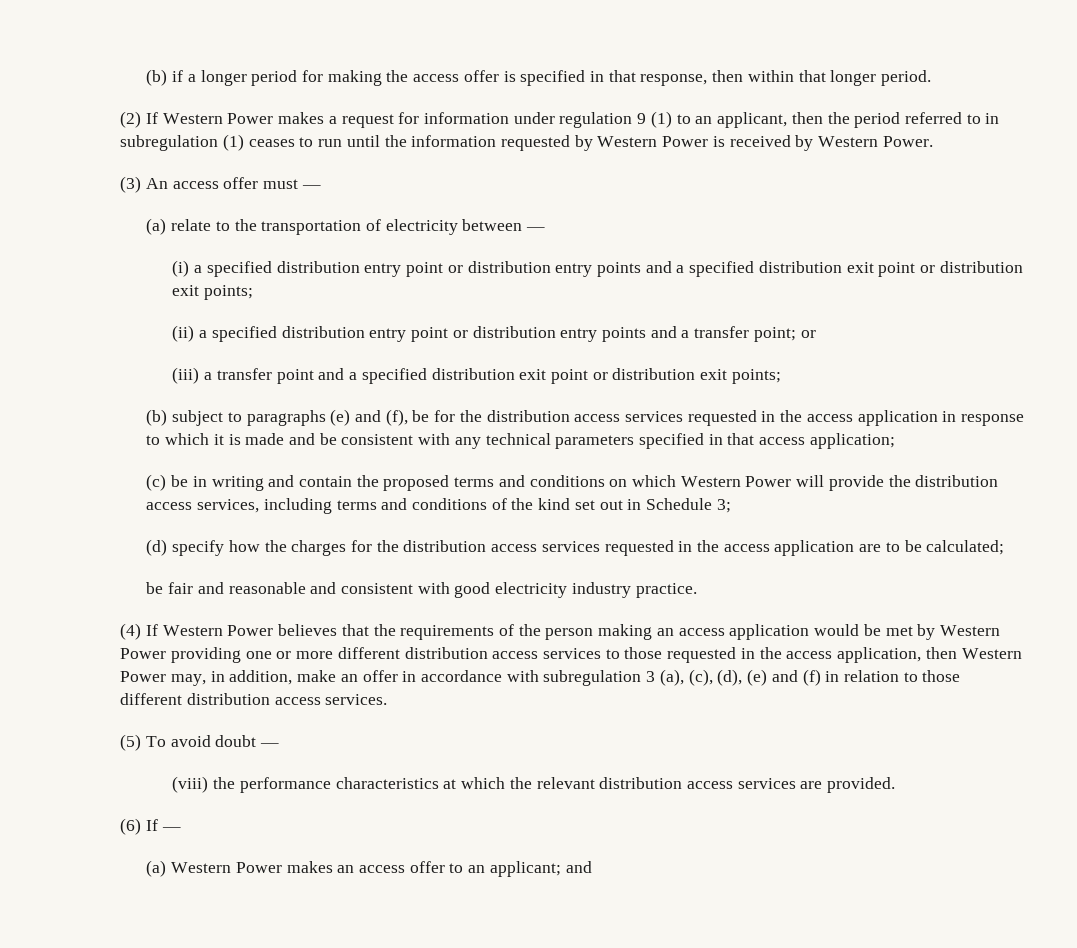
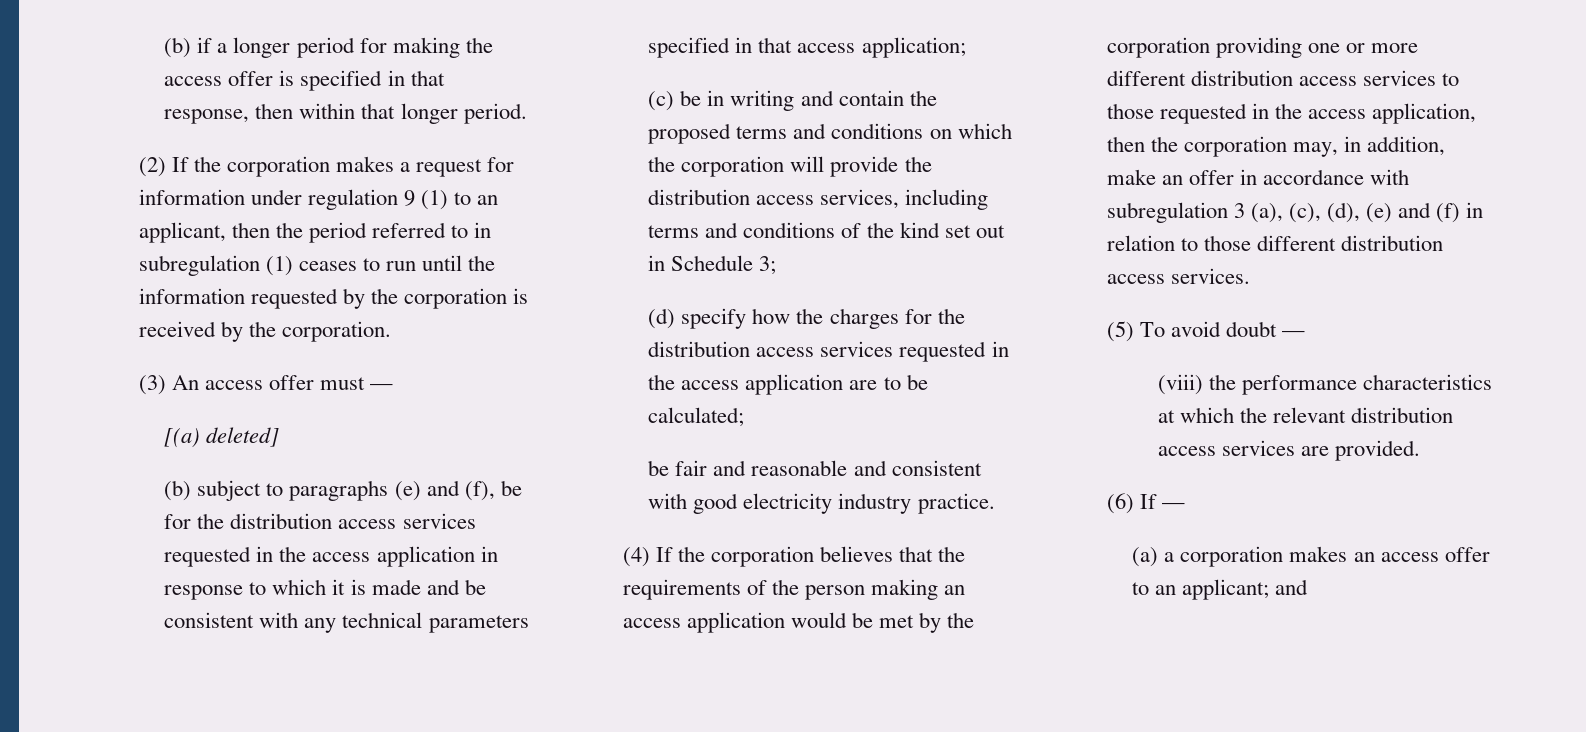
[162,113,274,124] Western Power -> [193,156,331,177] the corporation
[597,136,709,147] Western Power -> [371,288,508,309] the corporation
[818,136,933,147] Western Power. -> [248,321,392,342] the corporation.
[146,218,546,235] [172,260,1023,277] [172,285,254,300] [172,325,816,342] [172,367,781,384] (a) relate to the transportation of electricity between — // (i) a specified distribution entry point or distribution entry points and a specified distribution exit point or distribution exit points; // (ii) a specified distribution entry point or distribution entry points and a transfer point; or // (iii) a transfer point and a specified distribution exit point or distribution exit points; -> [164,427,280,448] [(a) deleted]
[680,476,792,487] Western Power -> [648,156,785,177] the corporation
[162,625,274,636] Western Power -> [677,546,815,567] the corporation
[940,625,1001,636] [120,648,167,659] Western Power -> [947,612,975,628] [1106,37,1210,58] the corporation
[961,648,1022,659] [120,671,167,682] Western Power -> [1150,136,1287,157] the corporation
[171,862,282,873] Western Power -> [1164,546,1284,567] a corporation

